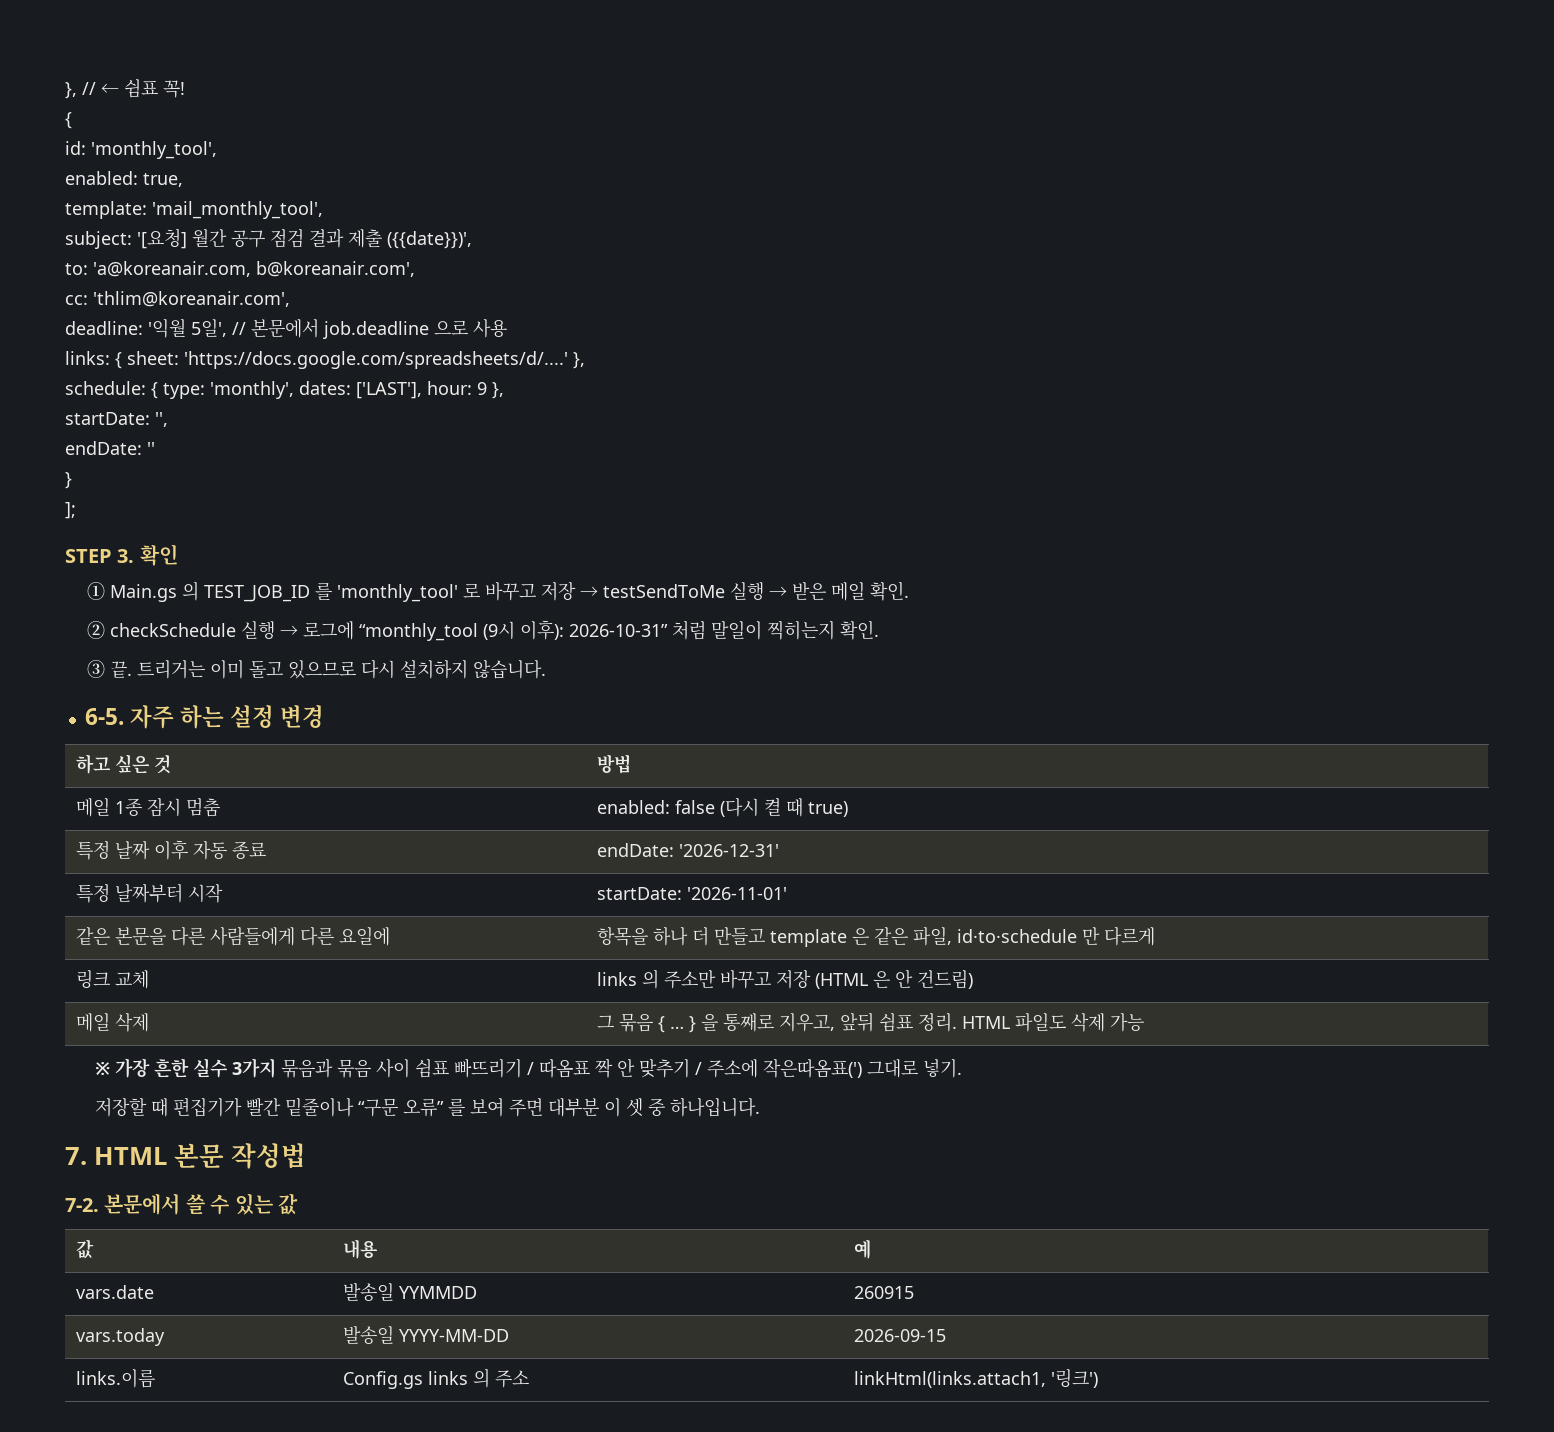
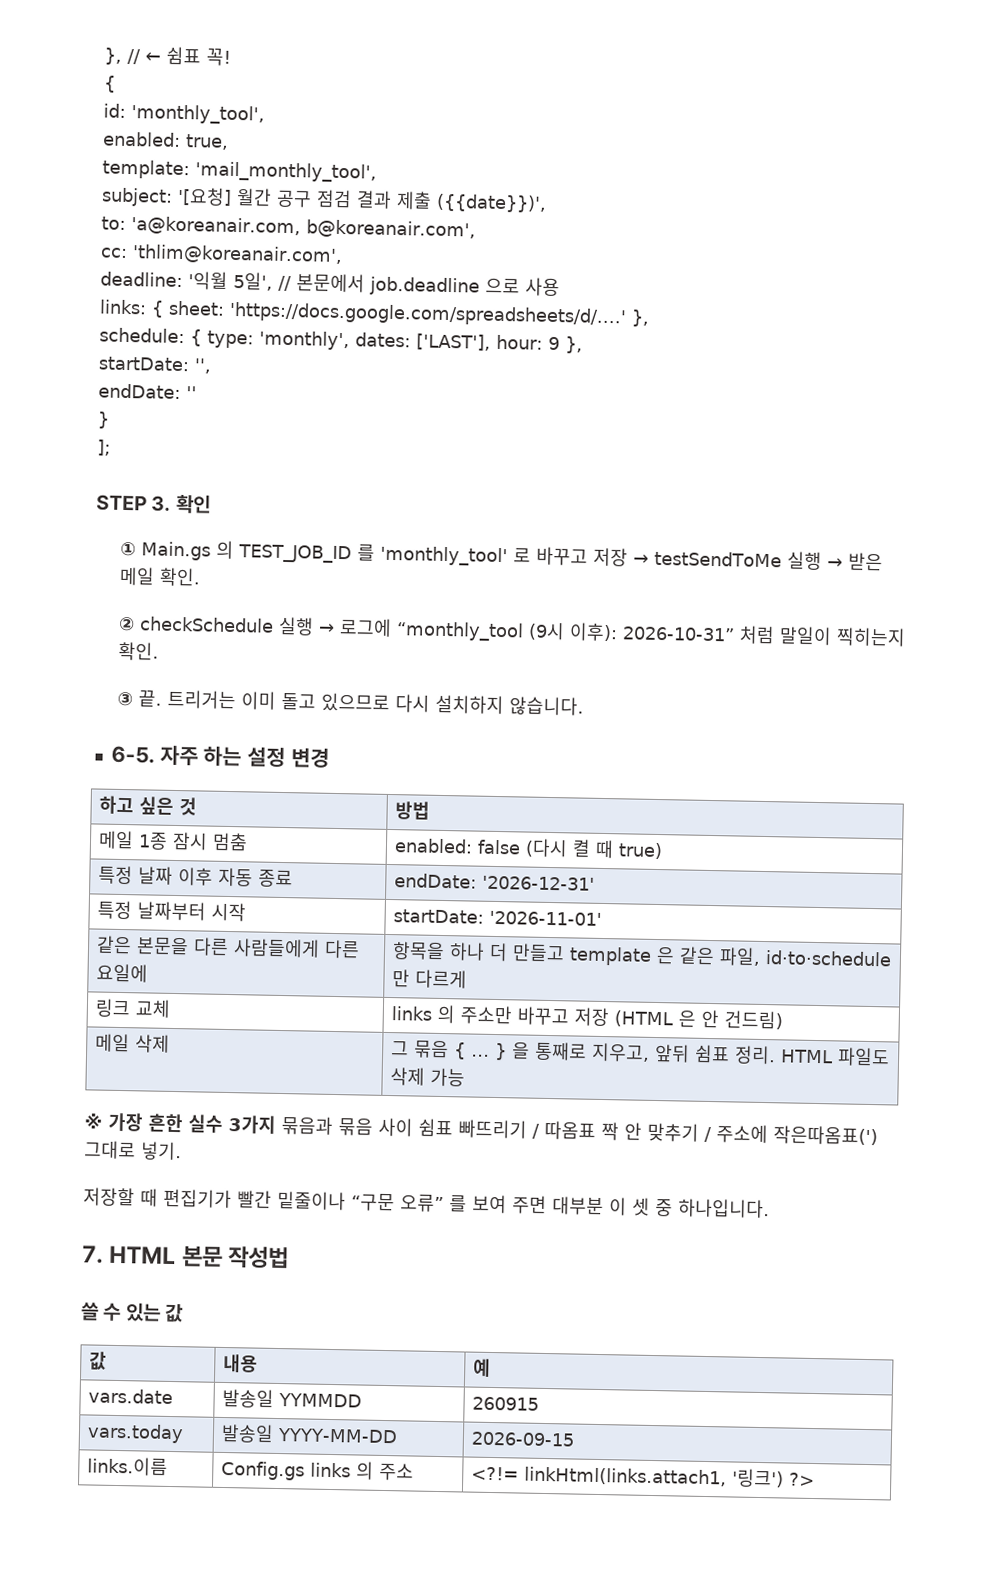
[65,1193,181,1215] 7-2. 본문에서 -> (290, 1258) none
(530, 1379) none -> [471,1466,520,1481] <?!=
(1099, 1378) none -> [789,1472,816,1487] ?>

